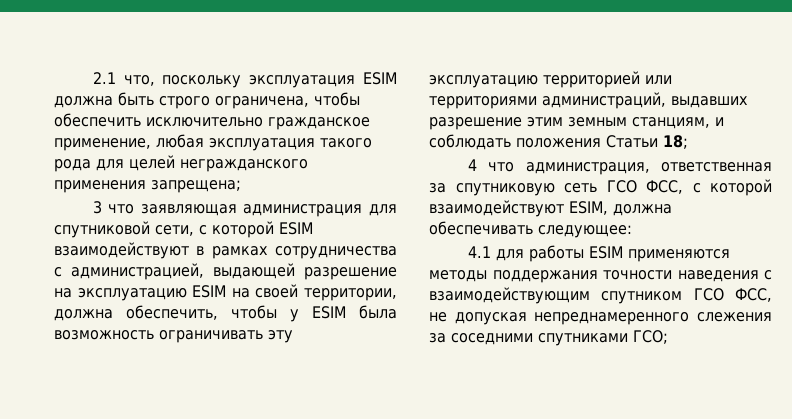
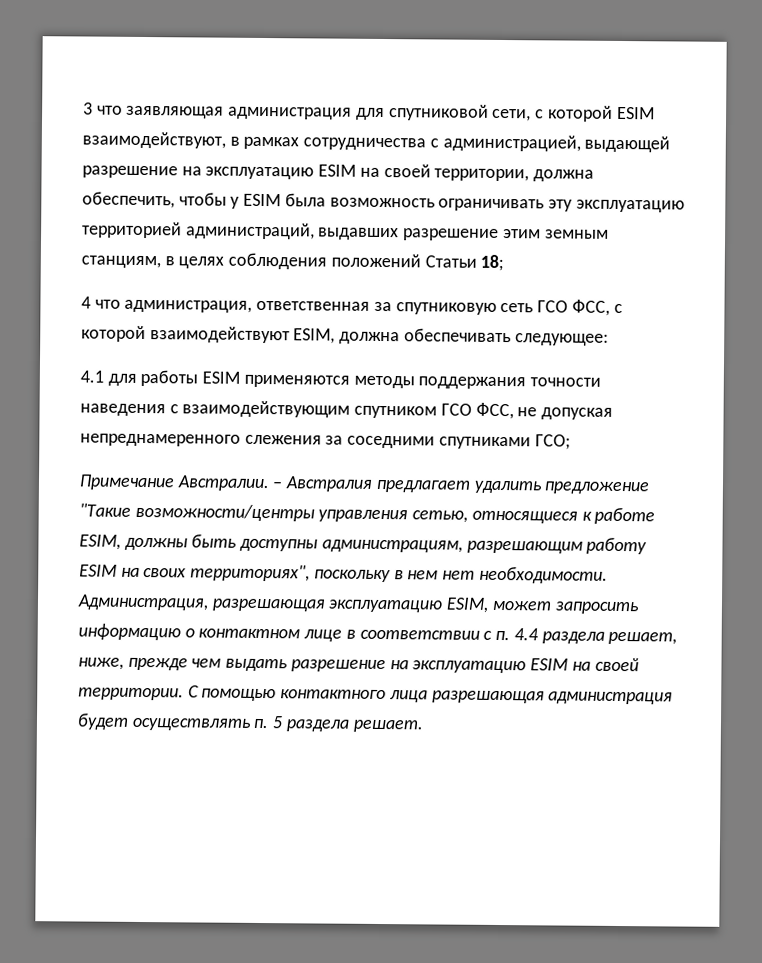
[92,72,397,88] [54,92,360,109] [54,113,370,130] [54,134,372,151] [54,155,308,172] [54,180,241,193] 2.1 что, поскольку эксплуатация ESIM должна быть строго ограничена, чтобы обеспечить исключительно гражданское применение, любая эксплуатация такого рода для целей негражданского применения запрещена; // -> (83, 108) none
[54,242,189,259] взаимодействуют -> [82,131,226,149] взаимодействуют,
[645,75,672,84] [429,96,537,109] или территориями -> (182, 230) none
[715,117,724,126] [429,134,601,150] и соблюдать положения -> [164,252,421,270] в целях соблюдения положений
(668, 337) none -> [79,474,651,495] [79,503,656,525] [79,534,648,555] [79,564,608,584] [77,594,638,615] [78,623,678,645] [78,657,639,674] [78,685,674,705] [77,713,424,733] // Примечание Австралии. – Австралия предлагает удалить предложение "Такие возможности/центры управления сетью, относящиеся к работе ESIM, должны быть доступны администрациям, разрешающим работу ESIM на своих территориях", поскольку в нем нет необходимости. Администрация, разрешающая эксплуатацию ESIM, может запросить информацию о контактном лице в соответствии с п. 4.4 раздела решает, ниже, прежде чем выдать разрешение на эксплуатацию ESIM на своей территории. С помощью контактного лица разрешающая администрация будет осуществлять п. 5 раздела решает.

